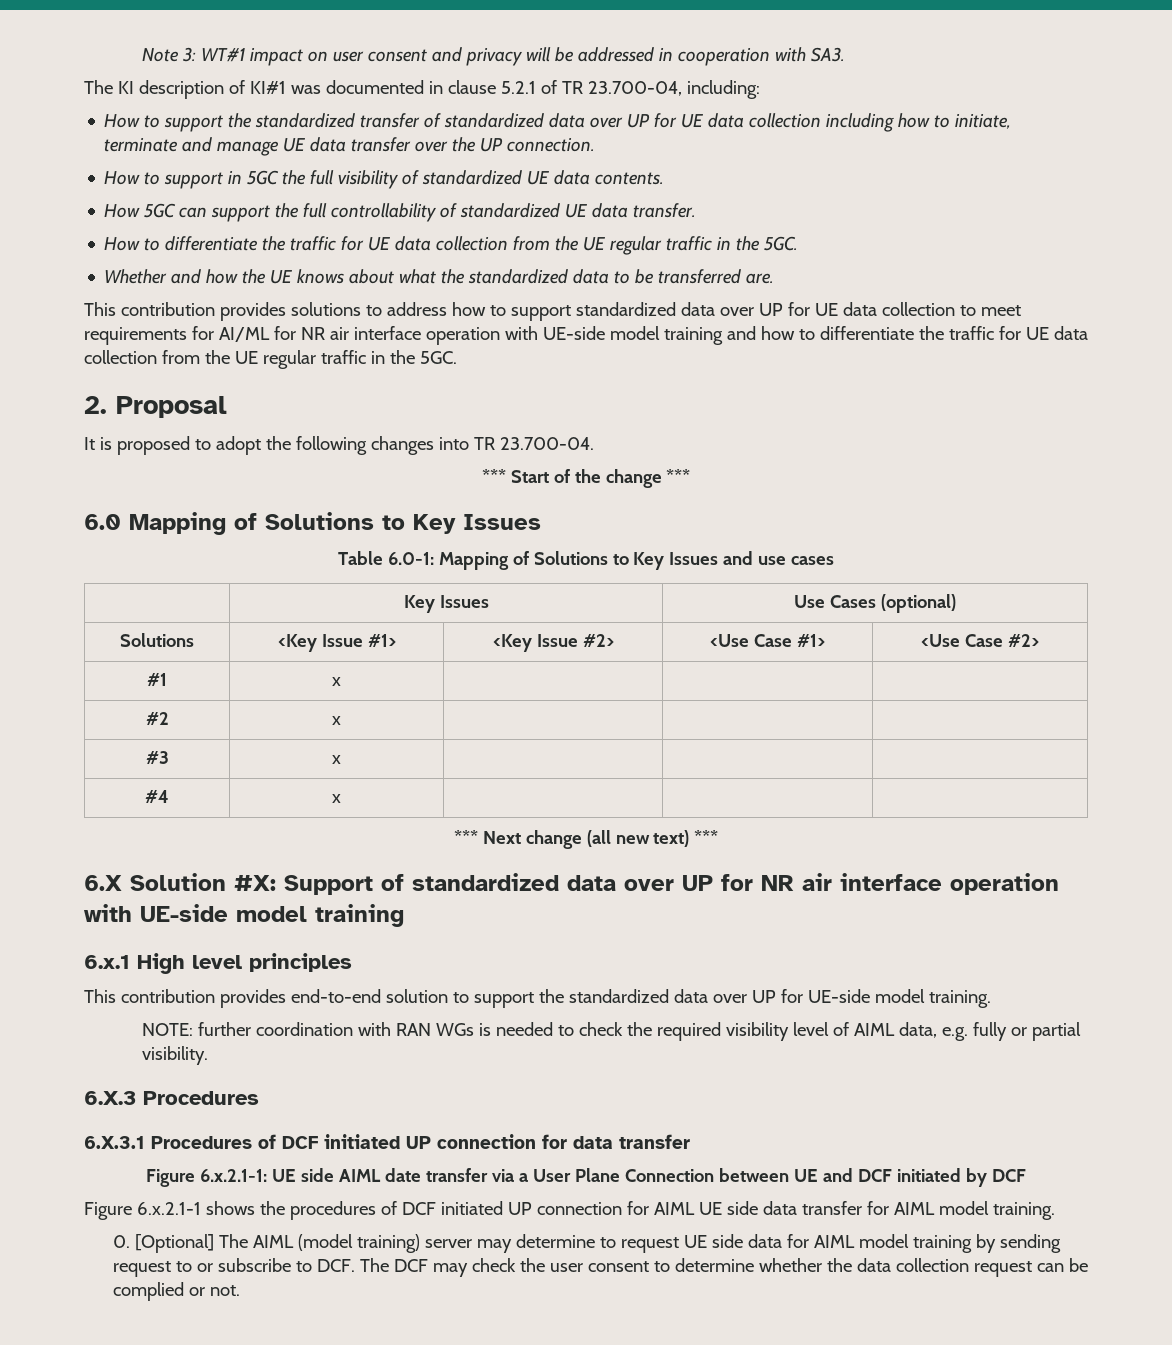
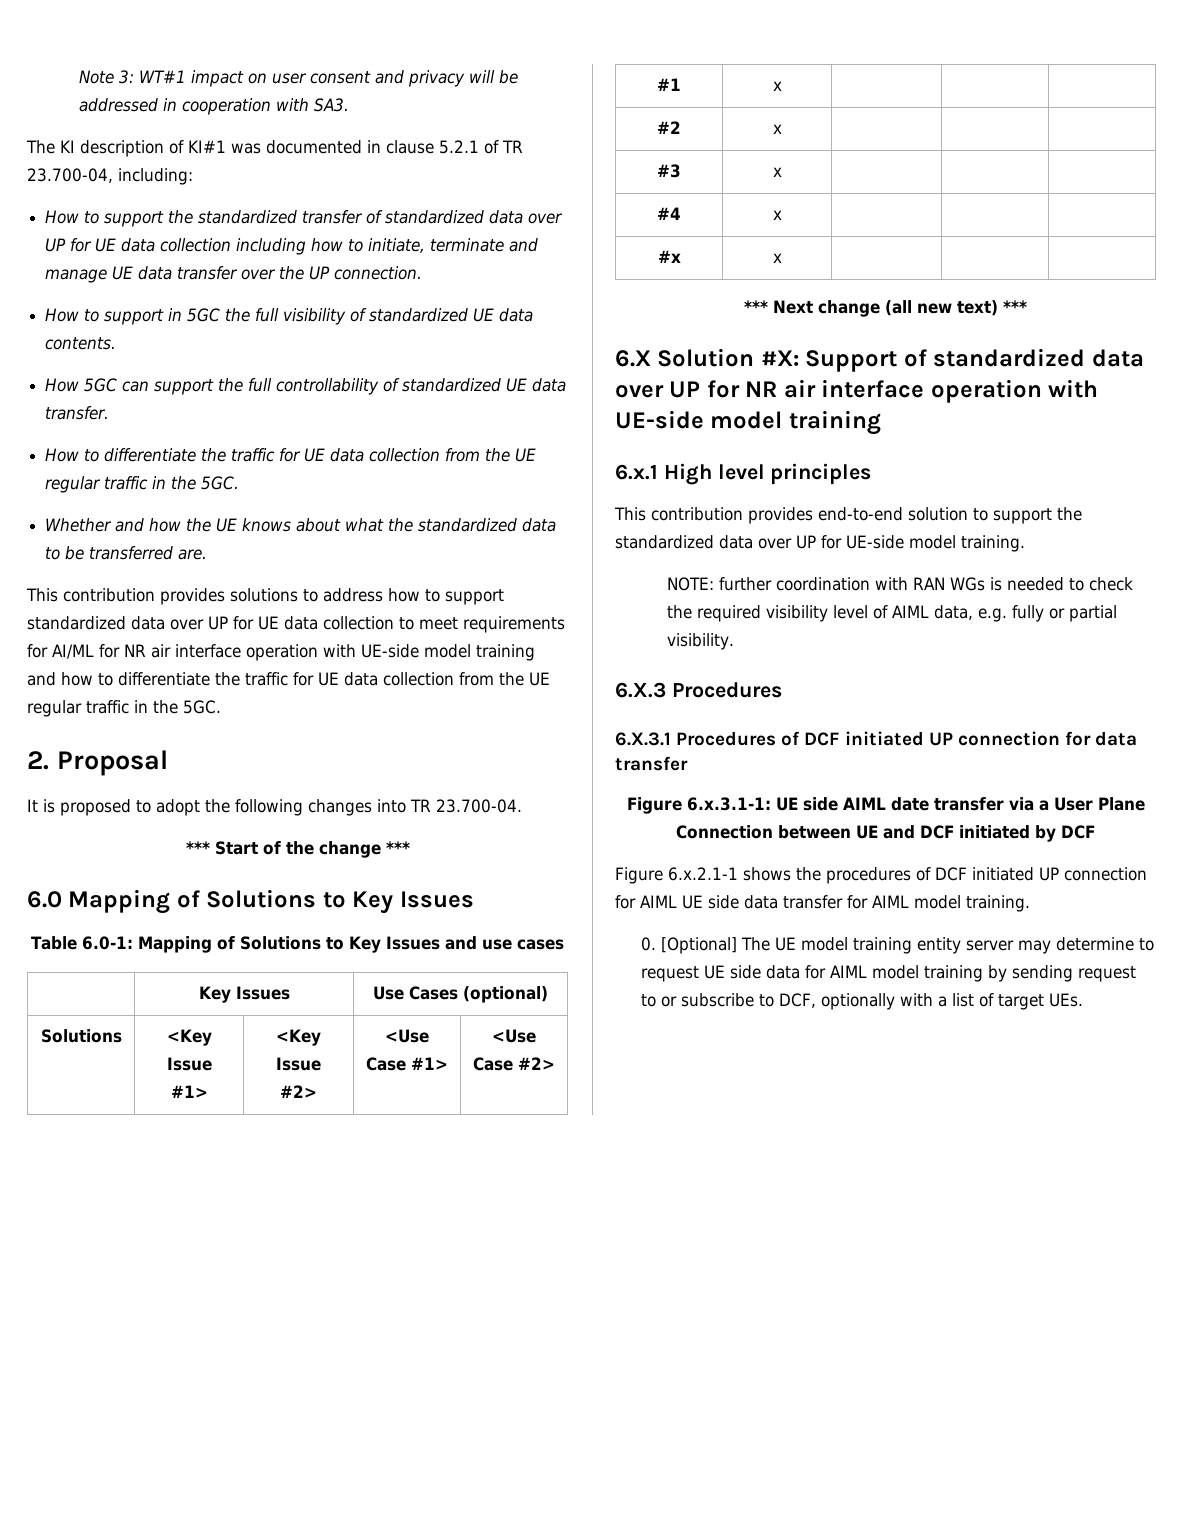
(341, 798) none -> [657,250,681,263] [772,253,782,263] // #x | x | | |
[200,1169,268,1182] 6.x.2.1-1: -> [686,797,771,811] 6.x.3.1-1:
[252,1234,420,1253] AIML (model training) -> [775,937,962,954] UE model training entity
[316,1258,1088,1277] [112,1282,240,1301] DCF. The DCF may check the user consent to determine whether the data collection request can be complied or not. -> [779,993,1084,1010] DCF, optionally with a list of target UEs.

